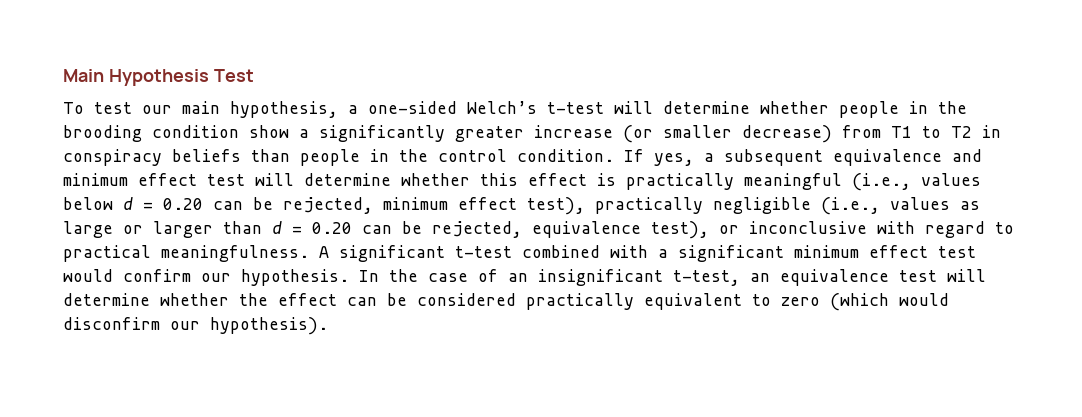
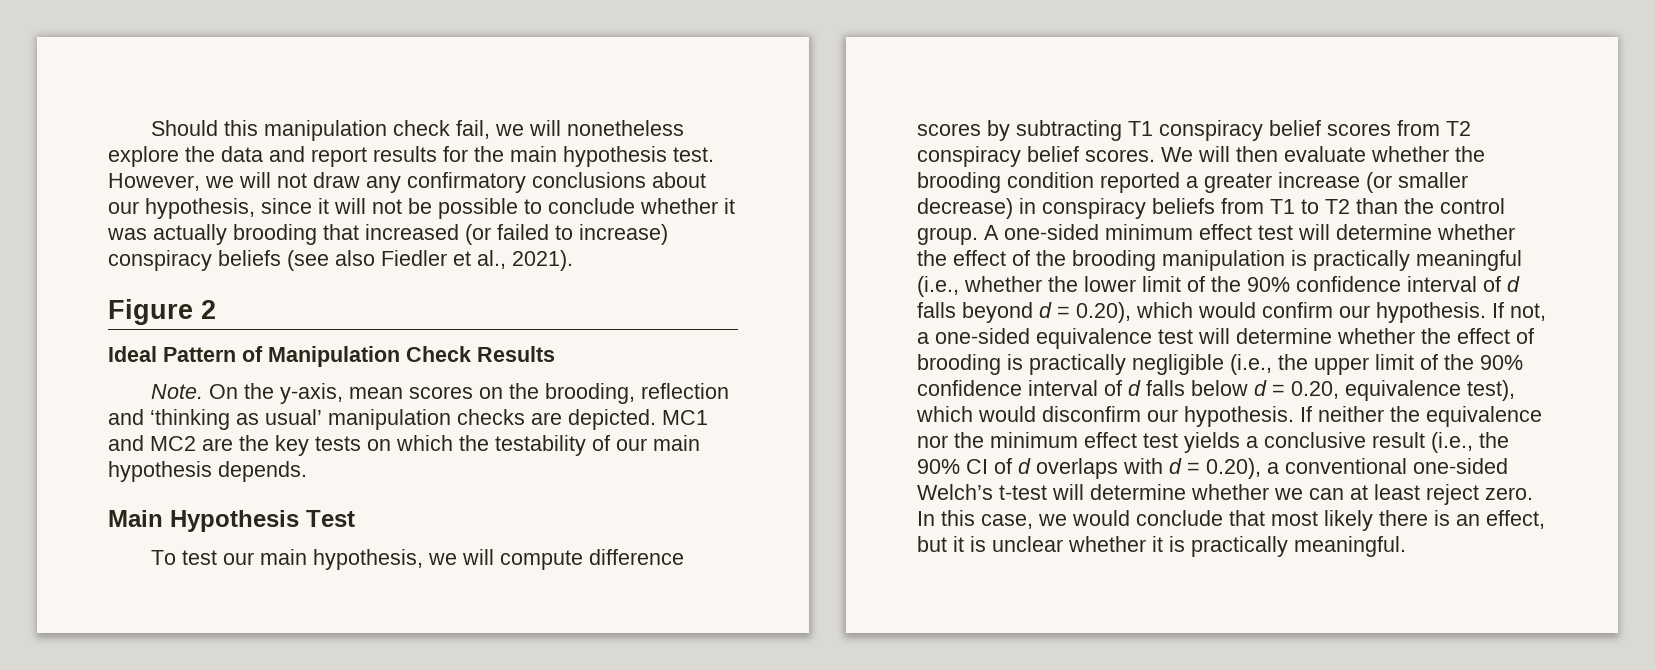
(63, 75) none -> [151,120,685,141] [108,146,714,167] [108,172,706,193] [108,198,735,219] [107,224,668,245] [108,250,573,271] [108,299,216,325] [108,346,555,367] [151,383,730,404] [108,409,708,430] [108,435,700,456] [108,461,307,482] Should this manipulation check fail, we will nonetheless explore the data and report results for the main hypothesis test. However, we will not draw any confirmatory conclusions about our hypothesis, since it will not be possible to conclude whether it was actually brooding that increased (or failed to increase) conspiracy beliefs (see also Fiedler et al., 2021). // Figure 2 // Ideal Pattern of Manipulation Check Results // Note. On the y-axis, mean scores on the brooding, reflection and ‘thinking as usual’ manipulation checks are depicted. MC1 and MC2 are the key tests on which the testability of our main hypothesis depends. //
[348,101,967,118] [63,125,445,142] a one-sided Welch’s t-test will determine whether people in the brooding condition show a significantly -> [428,549,685,570] [917,120,1471,141] [917,146,1485,167] [917,172,1198,193] we will compute difference scores by subtracting T1 conspiracy belief scores from T2 conspiracy belief scores. We will then evaluate whether the brooding condition reported a
(832, 134) none -> [1019,198,1215,219] in conspiracy beliefs
[982,125,1001,138] [63,149,982,166] in conspiracy beliefs than people in the control condition. If yes, a subsequent equivalence and -> [1356,198,1505,214] [917,224,1099,245] than the control group. A one-sided
[480,173,981,191] [63,197,980,215] [63,221,1014,239] [63,245,976,262] [63,269,770,286] this effect is practically meaningful (i.e., values below d = 0.20 can be rejected, minimum effect test), practically negligible (i.e., values as large or larger than d = 0.20 can be rejected, equivalence test), or inconclusive with regard to practical meaningfulness. A significant t-test combined with a significant minimum effect test would confirm our hypothesis. In the case of an insignificant t-test, an -> [917,250,1522,271] [917,276,1520,297] [917,302,1546,323] [917,328,1030,344] the effect of the brooding manipulation is practically meaningful (i.e., whether the lower limit of the 90% confidence interval of d falls beyond d = 0.20), which would confirm our hypothesis. If not, a one-sided
[347,293,949,311] [63,317,328,335] can be considered practically equivalent to zero (which would disconfirm our hypothesis). -> [1516,328,1534,344] [917,354,1523,375] [917,380,1515,401] [916,406,1542,427] [917,432,1509,453] [917,458,1508,479] [917,484,1533,505] [917,510,1545,531] [917,536,1406,557] of brooding is practically negligible (i.e., the upper limit of the 90% confidence interval of d falls below d = 0.20, equivalence test), which would disconfirm our hypothesis. If neither the equivalence nor the minimum effect test yields a conclusive result (i.e., the 90% CI of d overlaps with d = 0.20), a conventional one-sided Welch’s t-test will determine whether we can at least reject zero. In this case, we would conclude that most likely there is an effect, but it is unclear whether it is practically meaningful.

